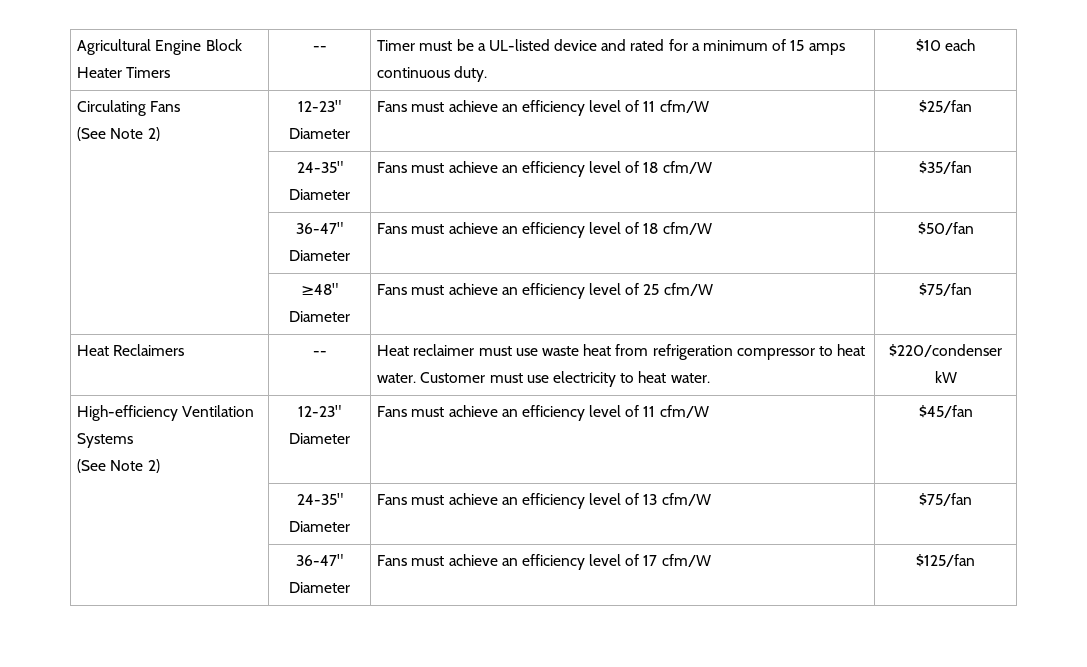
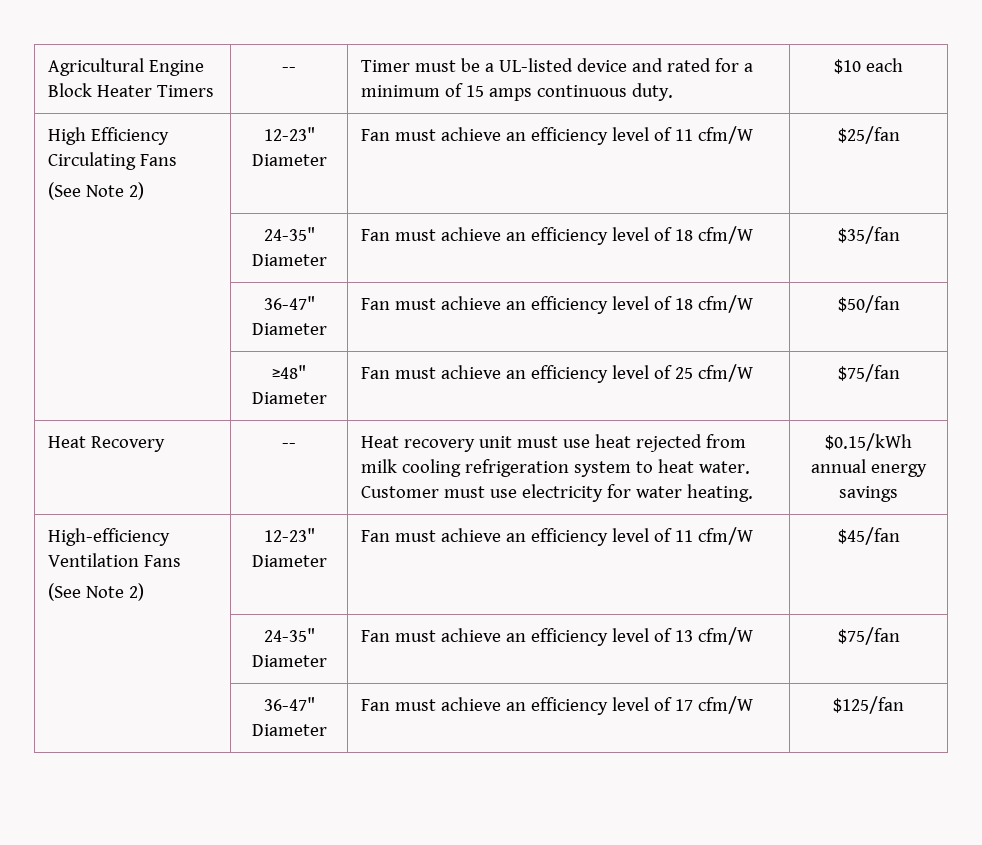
(976, 45) none -> [47,127,169,145] High Efficiency
[377,101,408,112] Fans -> [360,129,390,141] Fan
[377,162,408,173] Fans -> [360,229,390,241] Fan
[377,223,408,234] Fans -> [360,298,390,310] Fan
[377,284,408,295] Fans -> [360,367,390,379] Fan
[113,344,185,356] Reclaimers -> [90,436,165,452] Recovery
[413,344,815,360] reclaimer must use waste heat from refrigeration compressor -> [403,434,746,452] [360,459,631,477] recovery unit must use heat rejected from milk cooling refrigeration system
[620,371,710,383] [889,344,1002,357] [934,371,957,383] to heat water. | $220/condenser kW -> [606,484,753,502] [825,433,912,451] [811,459,927,477] [839,486,898,502] for water heating. | $0.15/kWh annual energy savings
[77,433,134,448] [77,459,160,473] [298,405,341,417] [289,433,350,444] [377,406,408,417] Systems // (See Note 2) | 12-23" Diameter | Fans -> [143,555,181,567] [47,583,144,601] [263,528,315,542] [251,555,327,567] [360,530,390,542] Fans // (See Note 2) | 12-23" Diameter | Fan
[377,494,408,505] Fans -> [360,630,390,642] Fan
[377,555,408,566] Fans -> [360,699,390,711] Fan

